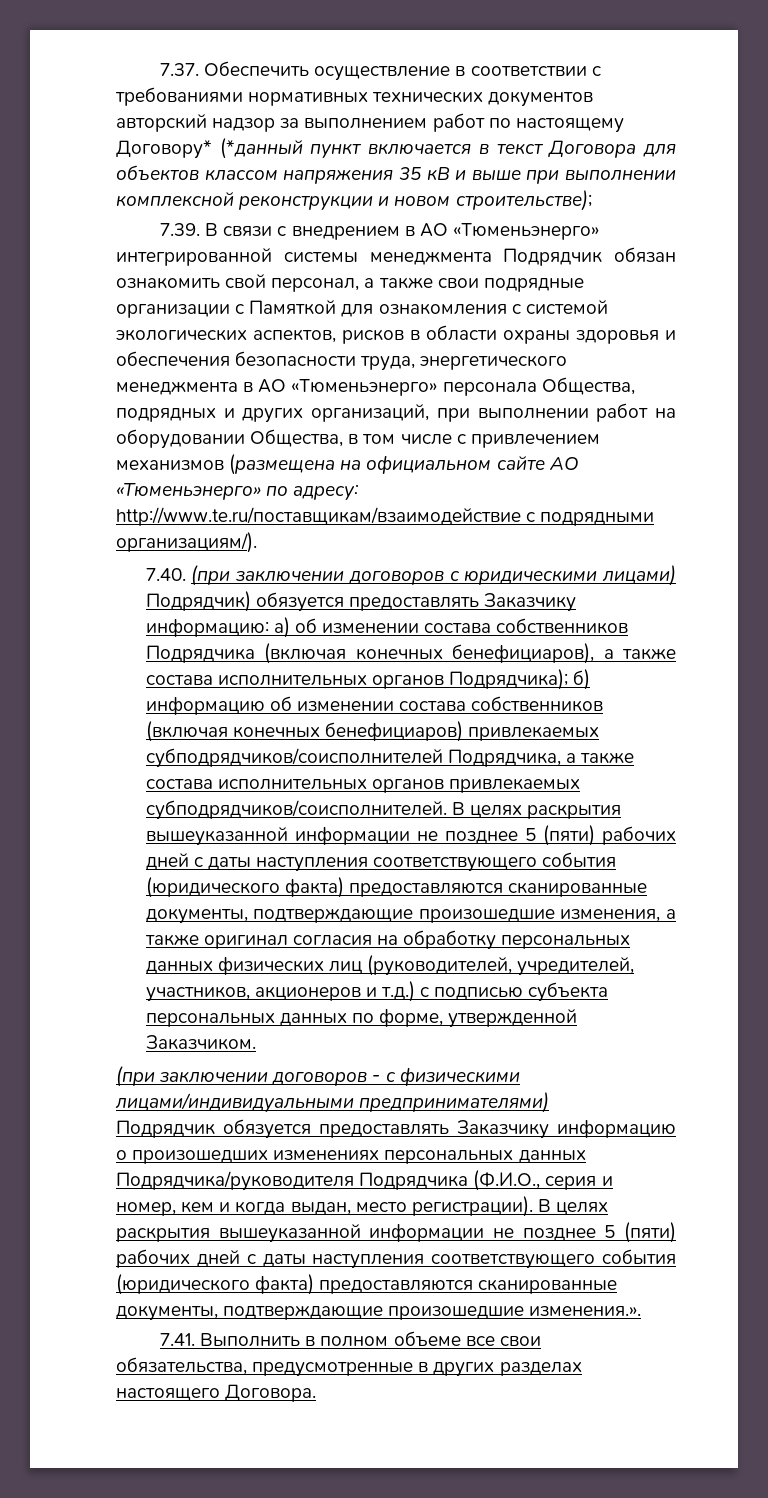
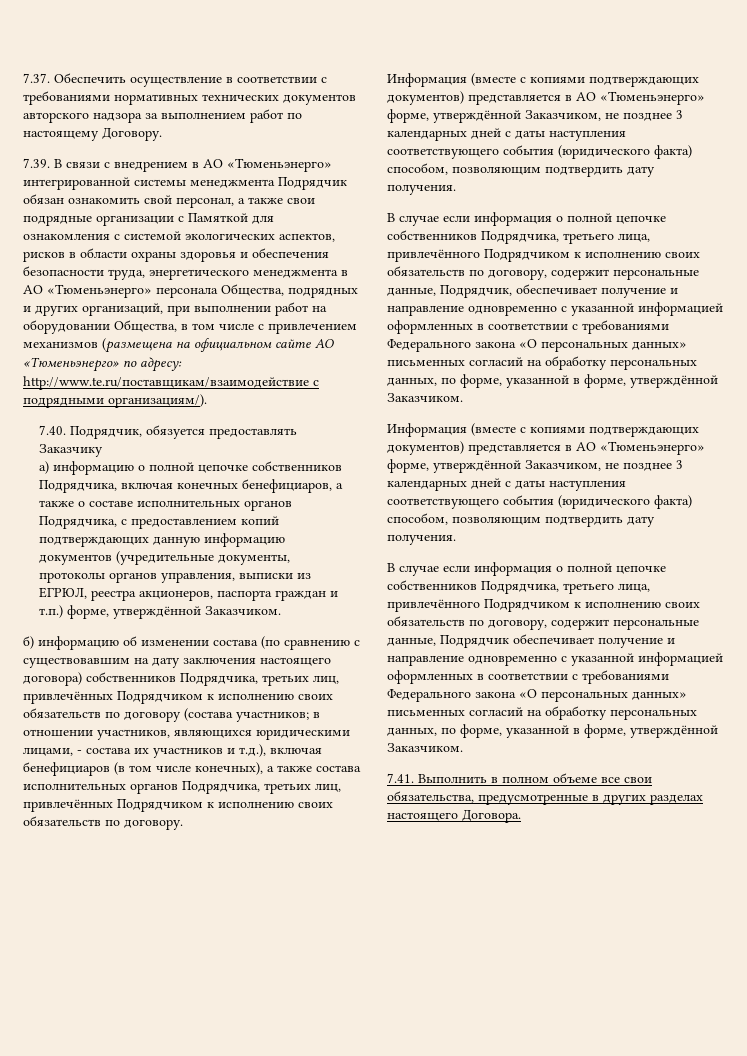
[116,114,276,132] авторский надзор -> [23,112,142,123] авторского надзора
[116,138,676,159] [116,165,676,184] [116,190,592,211] Договору* (*данный пункт включается в текст Договора для объектов классом напряжения 35 кВ и выше при выполнении комплексной реконструкции и новом строительстве); -> [102,127,162,141] Договору.
[191,565,676,586] [145,591,577,612] [145,617,629,638] [145,643,676,664] [145,669,591,690] [145,696,604,715] [145,721,600,742] [145,748,635,768] [145,778,581,793] [145,800,622,820] [145,825,676,846] [145,852,617,872] [145,877,648,898] [145,908,676,924] [144,930,631,950] [145,955,635,976] [145,981,609,1002] [145,1008,578,1028] [145,1035,256,1050] [116,1066,520,1087] [115,1092,550,1113] [116,1119,676,1139] [116,1150,586,1164] [116,1170,613,1191] [116,1196,609,1217] [116,1222,677,1243] [116,1249,676,1269] [116,1274,618,1295] [116,1305,642,1321] (при заключении договоров с юридическими лицами) Подрядчик) обязуется предоставлять Заказчику информацию: а) об изменении состава собственников Подрядчика (включая конечных бенефициаров), а также состава исполнительных органов Подрядчика); б) информацию об изменении состава собственников (включая конечных бенефициаров) привлекаемых субподрядчиков/соисполнителей Подрядчика, а также состава исполнительных органов привлекаемых субподрядчиков/соисполнителей. В целях раскрытия вышеуказанной информации не позднее 5 (пяти) рабочих дней с даты наступления соответствующего события (юридического факта) предоставляются сканированные документы, подтверждающие произошедшие изменения, а также оригинал согласия на обработку персональных данных физических лиц (руководителей, учредителей, участников, акционеров и т.д.) с подписью субъекта персональных данных по форме, утвержденной Заказчиком. // (при заключении договоров - с физическими лицами/индивидуальными предпринимателями) // Подрядчик обязуется предоставлять Заказчику информацию о произошедших изменениях персональных данных Подрядчика/руководителя Подрядчика (Ф.И.О., серия и номер, кем и когда выдан, место регистрации). В целях раскрытия вышеуказанной информации не позднее 5 (пяти) рабочих дней с даты наступления соответствующего события (юридического факта) предоставляются сканированные документы, подтверждающие произошедшие изменения.». -> [70,425,298,439] [39,444,104,457] [39,461,343,475] [39,479,344,493] [39,500,293,511] [39,516,280,529] [39,533,286,547] [39,551,291,565] [39,572,312,583] [39,587,339,601] [39,605,282,619] [23,636,360,650] [23,657,331,668] [23,672,339,686] [23,691,333,704] [23,708,320,722] [23,729,350,740] [23,744,322,758] [23,762,361,776] [23,781,341,794] [23,799,333,812] [23,816,183,830] [387,73,699,87] [387,91,705,105] [387,109,683,123] [387,128,626,141] [387,145,692,159] [387,163,655,177] [387,185,456,195] [387,212,666,226] [387,230,650,244] [387,249,700,262] [387,266,699,280] [387,284,678,298] [387,302,723,316] [387,320,669,334] [387,339,687,352] [387,356,697,370] [387,374,718,388] [387,393,463,402] [387,423,699,437] [387,441,705,455] [387,459,683,473] [387,478,626,491] [387,495,692,509] [387,513,655,527] [387,535,456,545] [387,562,666,576] [387,580,650,594] [387,599,700,612] [387,616,699,630] [387,634,675,648] [387,652,723,666] [387,670,669,684] [387,689,687,702] [387,706,697,720] [387,724,718,738] [387,743,463,752] Подрядчик, обязуется предоставлять Заказчику // а) информацию о полной цепочке собственников Подрядчика, включая конечных бенефициаров, а также о составе исполнительных органов Подрядчика, с предоставлением копий подтверждающих данную информацию документов (учредительные документы, протоколы органов управления, выписки из ЕГРЮЛ, реестра акционеров, паспорта граждан и т.п.) форме, утверждённой Заказчиком. // б) информацию об изменении состава (по сравнению с существовавшим на дату заключения настоящего договора) собственников Подрядчика, третьих лиц, привлечённых Подрядчиком к исполнению своих обязательств по договору (состава участников; в отношении участников, являющихся юридическими лицами, - состава их участников и т.д.), включая бенефициаров (в том числе конечных), а также состава исполнительных органов Подрядчика, третьих лиц, привлечённых Подрядчиком к исполнению своих обязательств по договору. // Информация (вместе с копиями подтверждающих документов) представляется в АО «Тюменьэнерго» форме, утверждённой Заказчиком, не позднее 3 календарных дней с даты наступления соответствующего события (юридического факта) способом, позволяющим подтвердить дату получения. // В случае если информация о полной цепочке собственников Подрядчика, третьего лица, привлечённого Подрядчиком к исполнению своих обязательств по договору, содержит персональные данные, Подрядчик, обеспечивает получение и направление одновременно с указанной информацией оформленных в соответствии с требованиями Федерального закона «О персональных данных» письменных согласий на обработку персональных данных, по форме, указанной в форме, утверждённой Заказчиком. // Информация (вместе с копиями подтверждающих документов) представляется в АО «Тюменьэнерго» форме, утверждённой Заказчиком, не позднее 3 календарных дней с даты наступления соответствующего события (юридического факта) способом, позволяющим подтвердить дату получения. // В случае если информация о полной цепочке собственников Подрядчика, третьего лица, привлечённого Подрядчиком к исполнению своих обязательств по договору, содержит персональные данные, Подрядчик обеспечивает получение и направление одновременно с указанной информацией оформленных в соответствии с требованиями Федерального закона «О персональных данных» письменных согласий на обработку персональных данных, по форме, указанной в форме, утверждённой Заказчиком.

